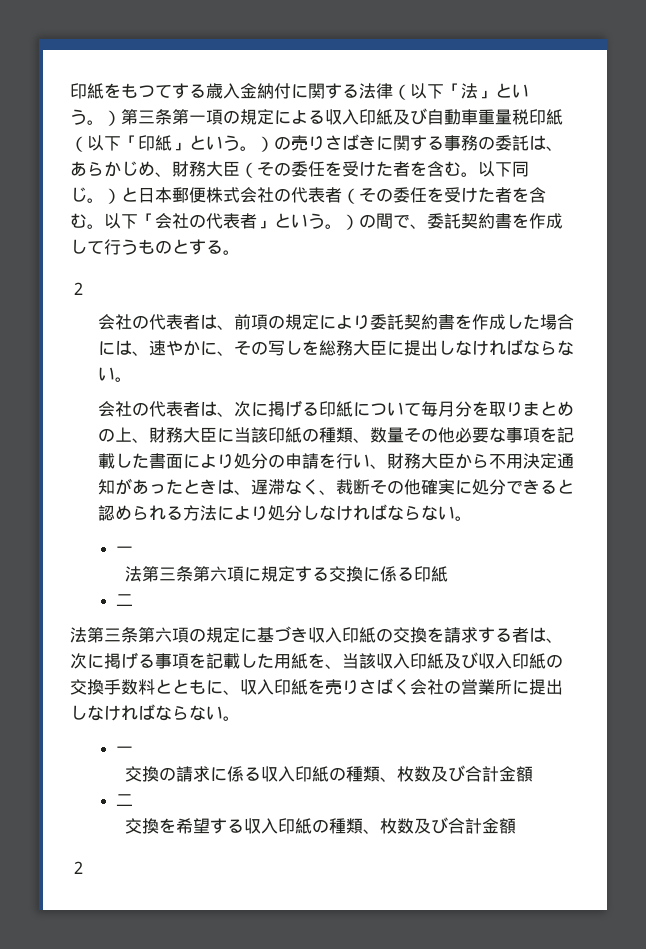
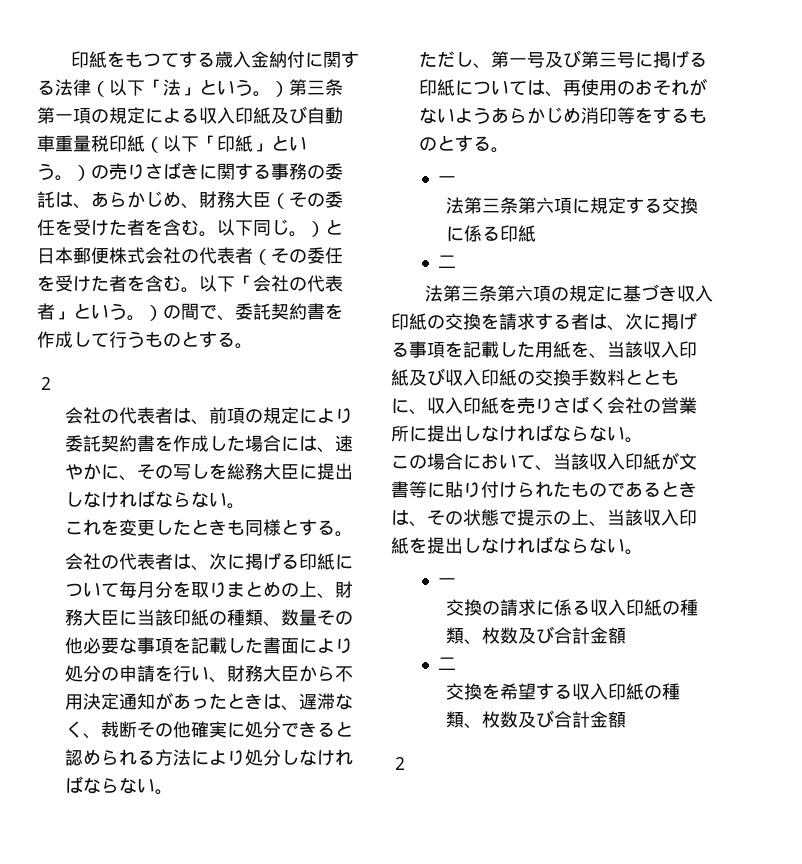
(132, 379) none -> [64,519,353,537] // これを変更したときも同様とする。
(472, 518) none -> [418,50,707,69] [418,78,707,97] [418,107,707,124] [418,135,509,153] // ただし、第一号及び第三号に掲げる印紙については、再使用のおそれがないようあらかじめ消印等をするものとする。
(240, 718) none -> [391,452,697,471] [391,481,697,498] [391,509,697,527] [391,536,643,555] // この場合において、当該収入印紙が文書等に貼り付けられたものであるときは、その状態で提示の上、当該収入印紙を提出しなければならない。

